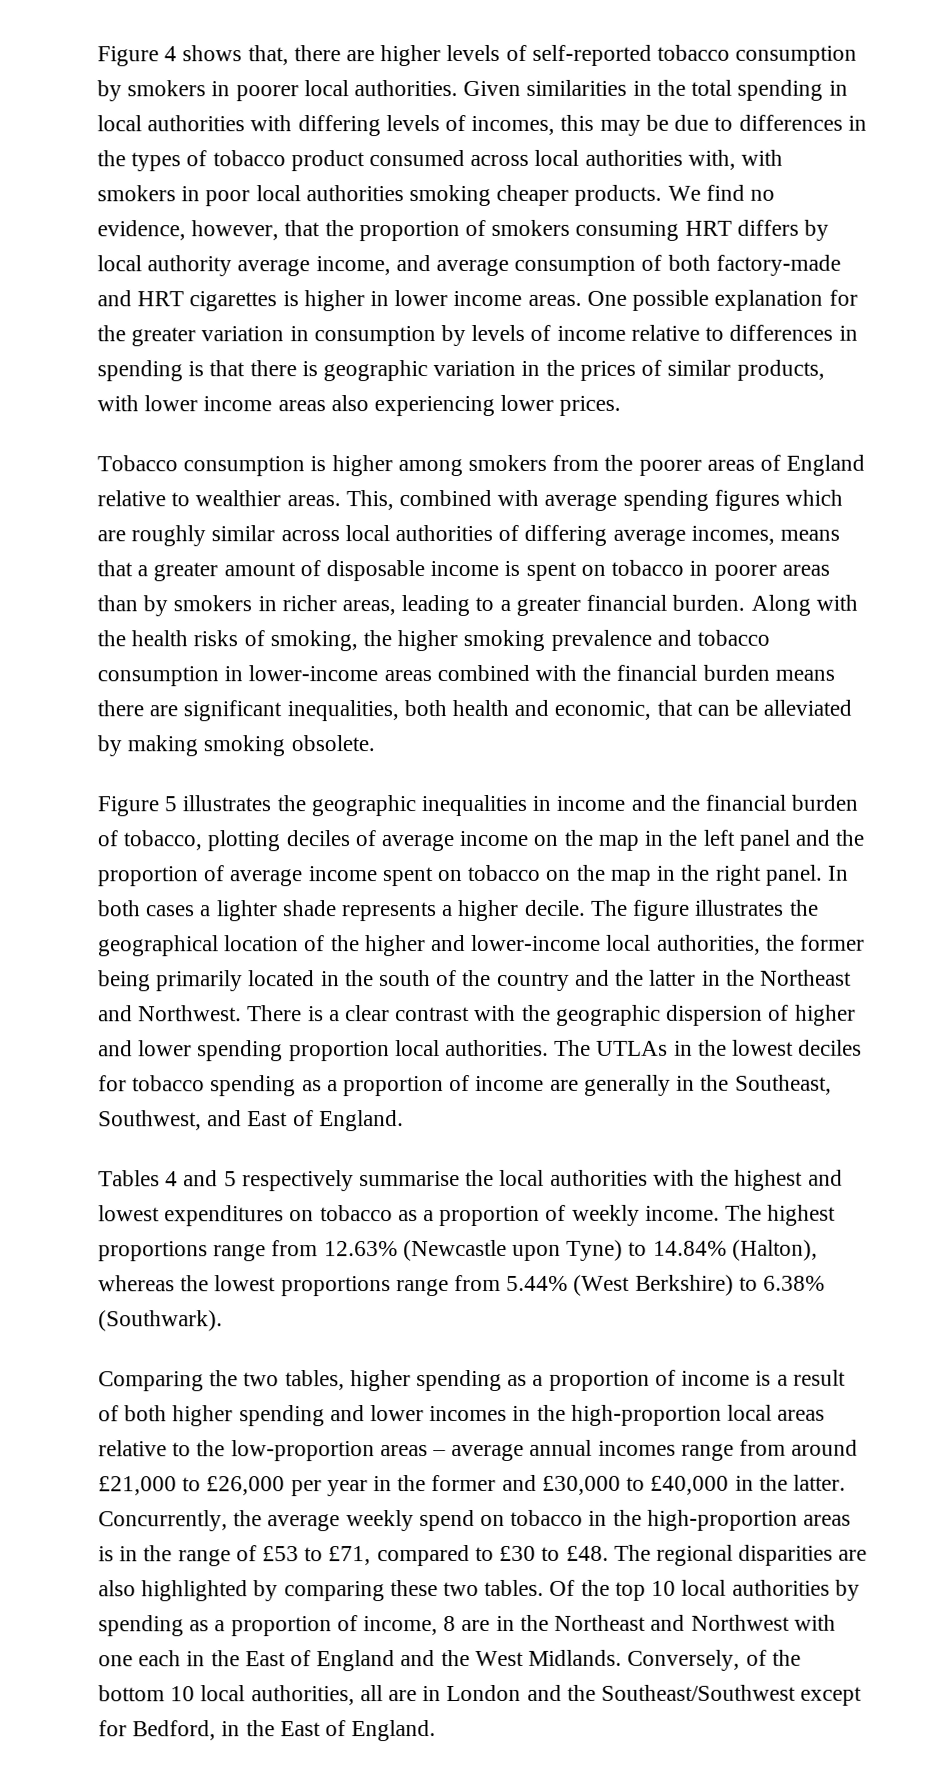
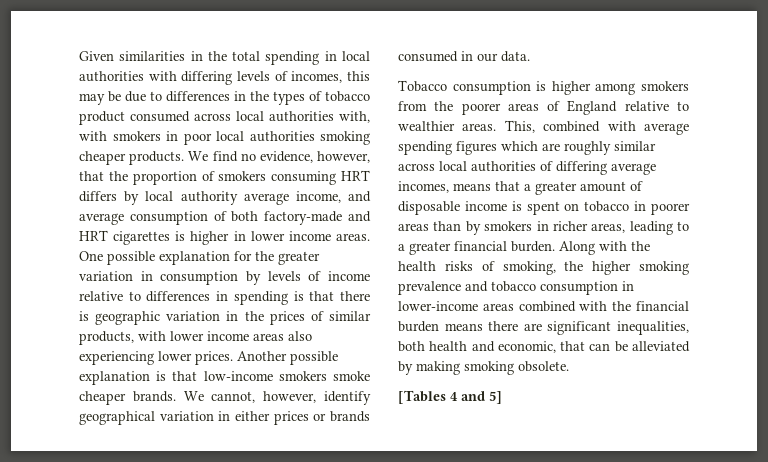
[97,44,858,67] [97,80,459,102] Figure 4 shows that, there are higher levels of self-reported tobacco consumption by smokers in poorer local authorities. -> (79, 56) none
(622, 405) none -> [237,351,338,365] [79,371,370,385] [79,391,371,405] [79,411,370,425] [398,51,530,62] Another possible explanation is that low-income smokers smoke cheaper brands. We cannot, however, identify geographical variation in either prices or brands consumed in our data.
[97,794,859,817] [97,829,865,852] [97,864,848,887] [98,899,819,922] [98,934,866,957] [98,969,852,992] [98,1004,856,1026] [98,1039,863,1062] [98,1074,832,1097] [98,1110,404,1132] [98,1169,843,1192] [98,1204,837,1227] [98,1239,818,1262] [98,1274,826,1297] [98,1310,223,1332] [98,1369,846,1392] [98,1404,826,1427] [98,1439,859,1462] [98,1474,846,1497] [98,1509,852,1532] [98,1544,868,1567] [98,1579,860,1602] [98,1614,836,1637] [98,1649,801,1672] [98,1684,863,1706] [98,1720,437,1742] Figure 5 illustrates the geographic inequalities in income and the financial burden of tobacco, plotting deciles of average income on the map in the left panel and the proportion of average income spent on tobacco on the map in the right panel. In both cases a lighter shade represents a higher decile. The figure illustrates the geographical location of the higher and lower-income local authorities, the former being primarily located in the south of the country and the latter in the Northeast and Northwest. There is a clear contrast with the geographic dispersion of higher and lower spending proportion local authorities. The UTLAs in the lowest deciles for tobacco spending as a proportion of income are generally in the Southeast, Southwest, and East of England. // Tables 4 and 5 respectively summarise the local authorities with the highest and lowest expenditures on tobacco as a proportion of weekly income. The highest proportions range from 12.63% (Newcastle upon Tyne) to 14.84% (Halton), whereas the lowest proportions range from 5.44% (West Berkshire) to 6.38% (Southwark). // Comparing the two tables, higher spending as a proportion of income is a result of both higher spending and lower incomes in the high-proportion local areas relative to the low-proportion areas – average annual incomes range from around £21,000 to £26,000 per year in the former and £30,000 to £40,000 in the latter. Concurrently, the average weekly spend on tobacco in the high-proportion areas is in the range of £53 to £71, compared to £30 to £48. The regional disparities are also highlighted by comparing these two tables. Of the top 10 local authorities by spending as a proportion of income, 8 are in the Northeast and Northwest with one each in the East of England and the West Midlands. Conversely, of the bottom 10 local authorities, all are in London and the Southeast/Southwest except for Bedford, in the East of England. -> [398,390,502,404] [Tables 4 and 5]

